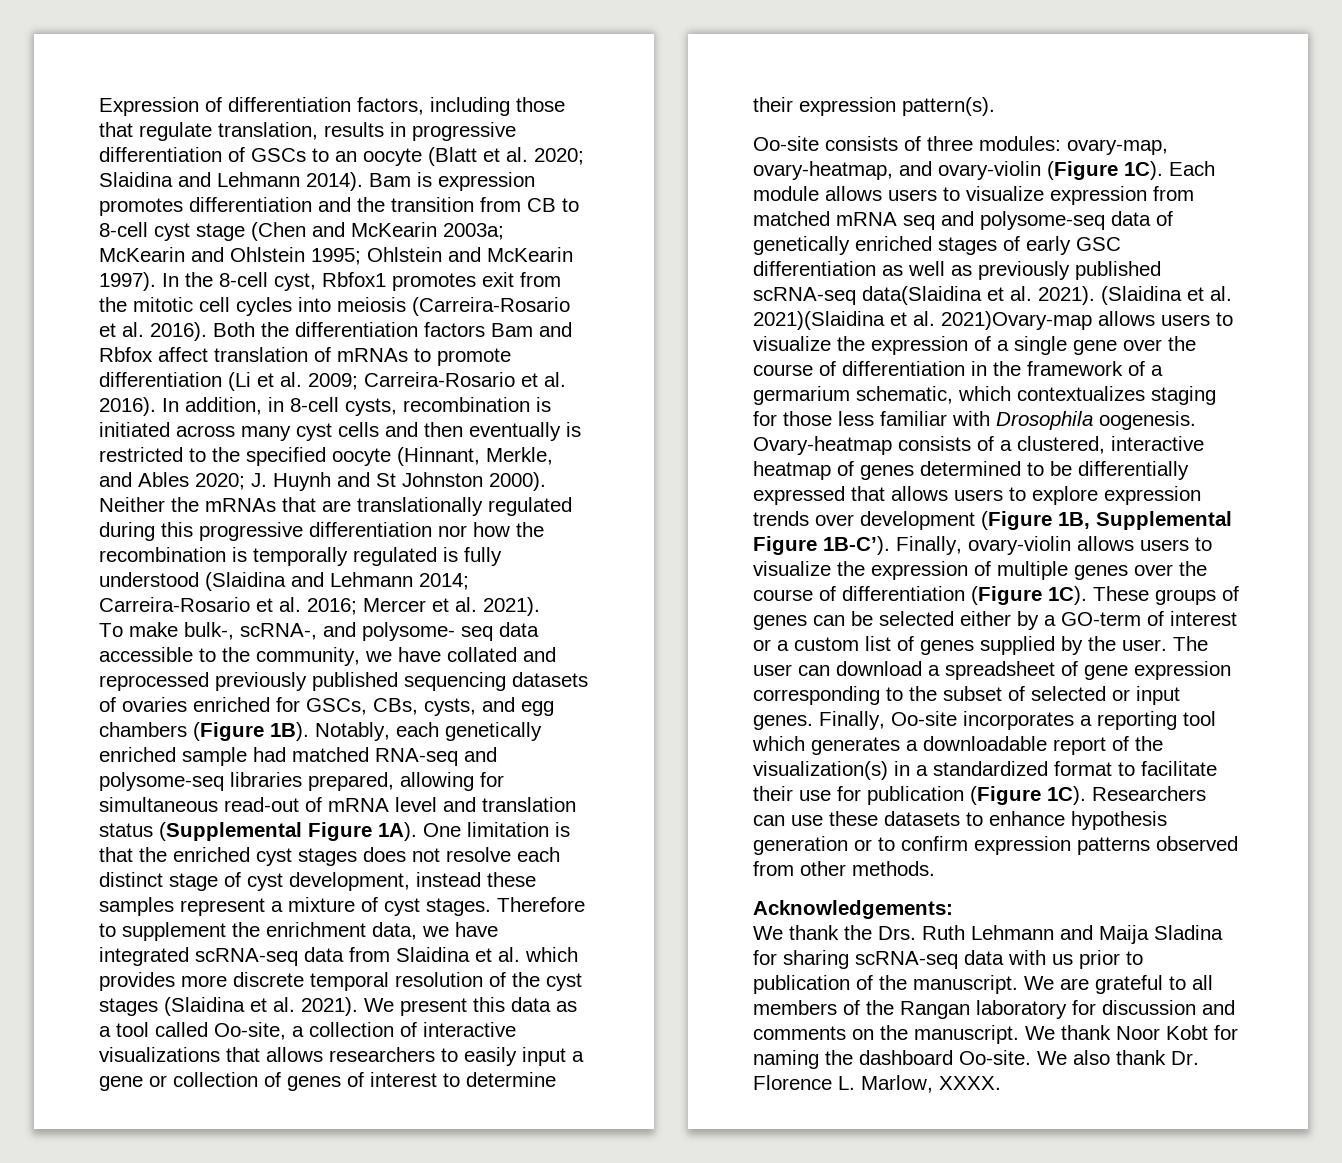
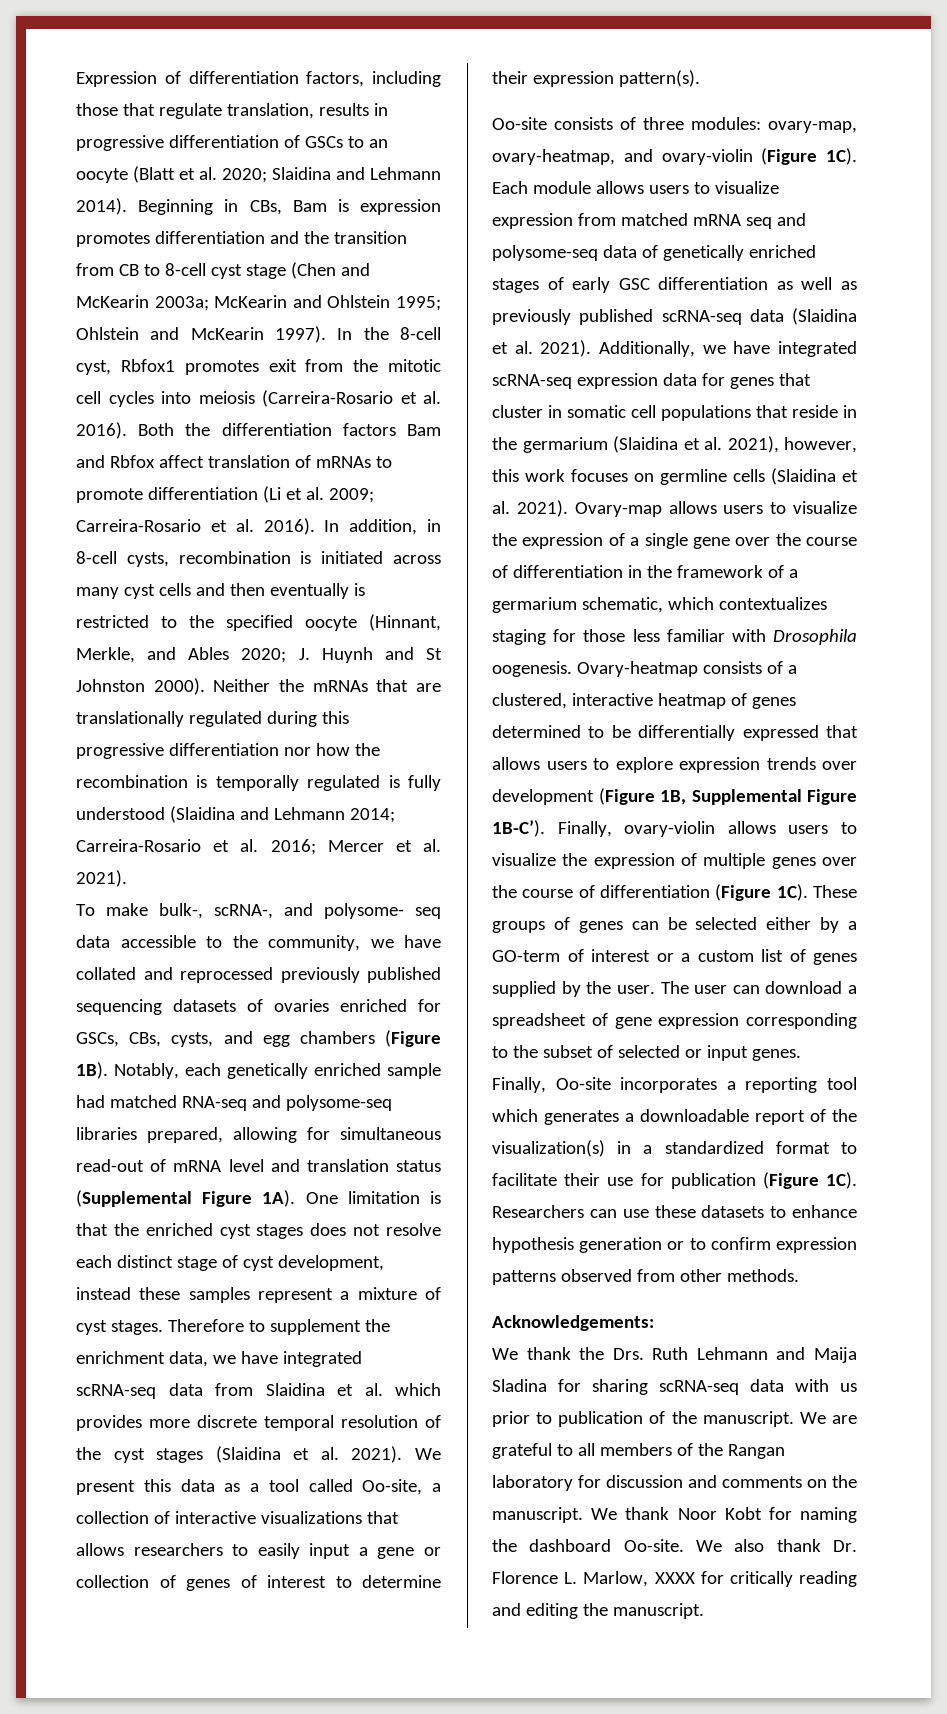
(363, 181) none -> [138,199,282,215] Beginning in CBs,
[862,286,1232,305] [753,311,1092,330] data(Slaidina et al. 2021). (Slaidina et al. 2021)(Slaidina et al. 2021)Ovary-map -> [749,308,857,325] [492,340,857,357] [492,373,811,389] [492,405,857,421] [492,436,857,453] [492,468,858,485] [492,500,662,517] data (Slaidina et al. 2021). Additionally, we have integrated scRNA-seq expression data for genes that cluster in somatic cell populations that reside in the germarium (Slaidina et al. 2021), however, this work focuses on germline cells (Slaidina et al. 2021). Ovary-map
[939,1076,1001,1090] XXXX. -> [654,1571,857,1587] [492,1603,704,1619] XXXX for critically reading and editing the manuscript.

